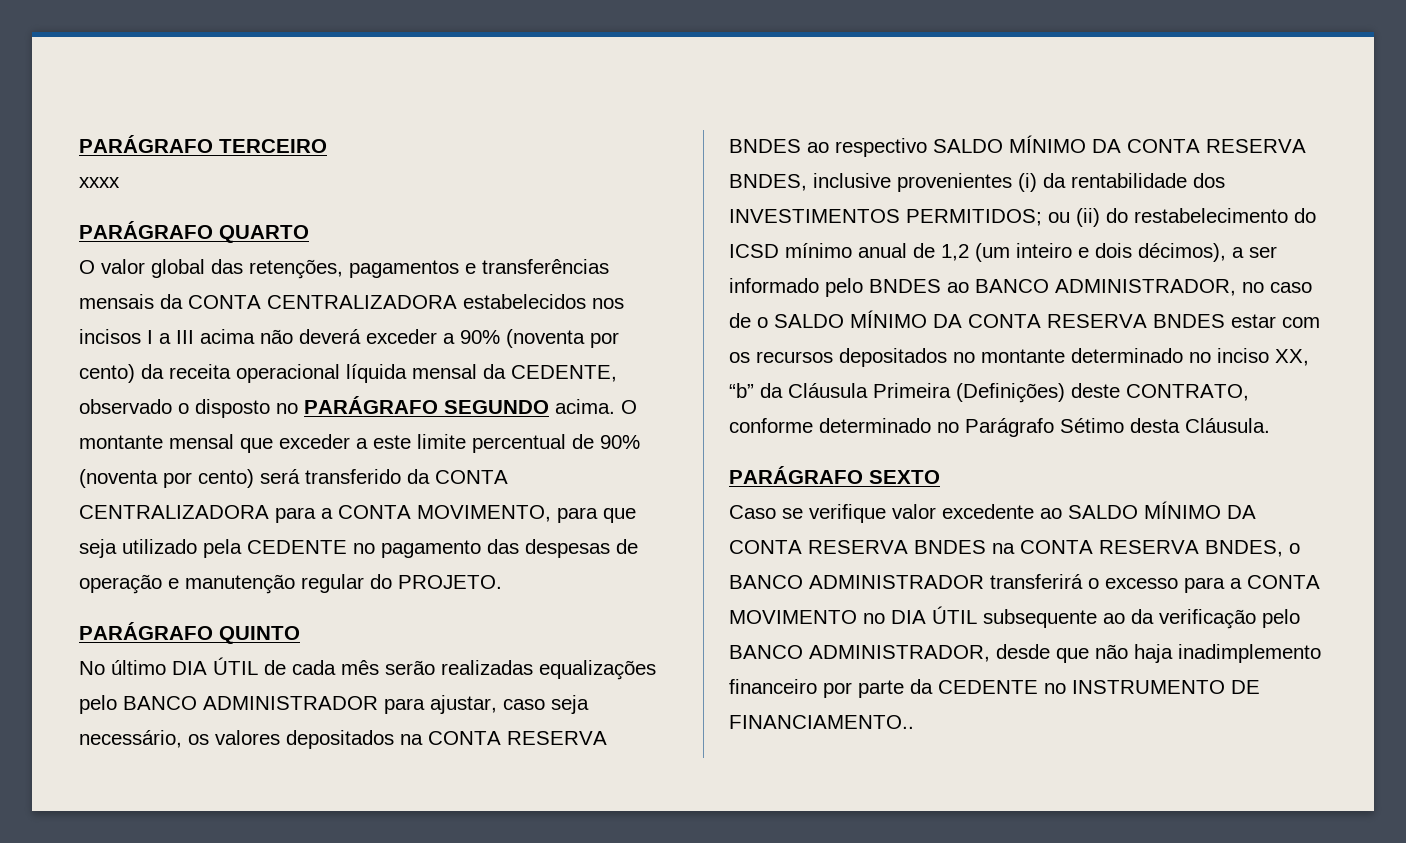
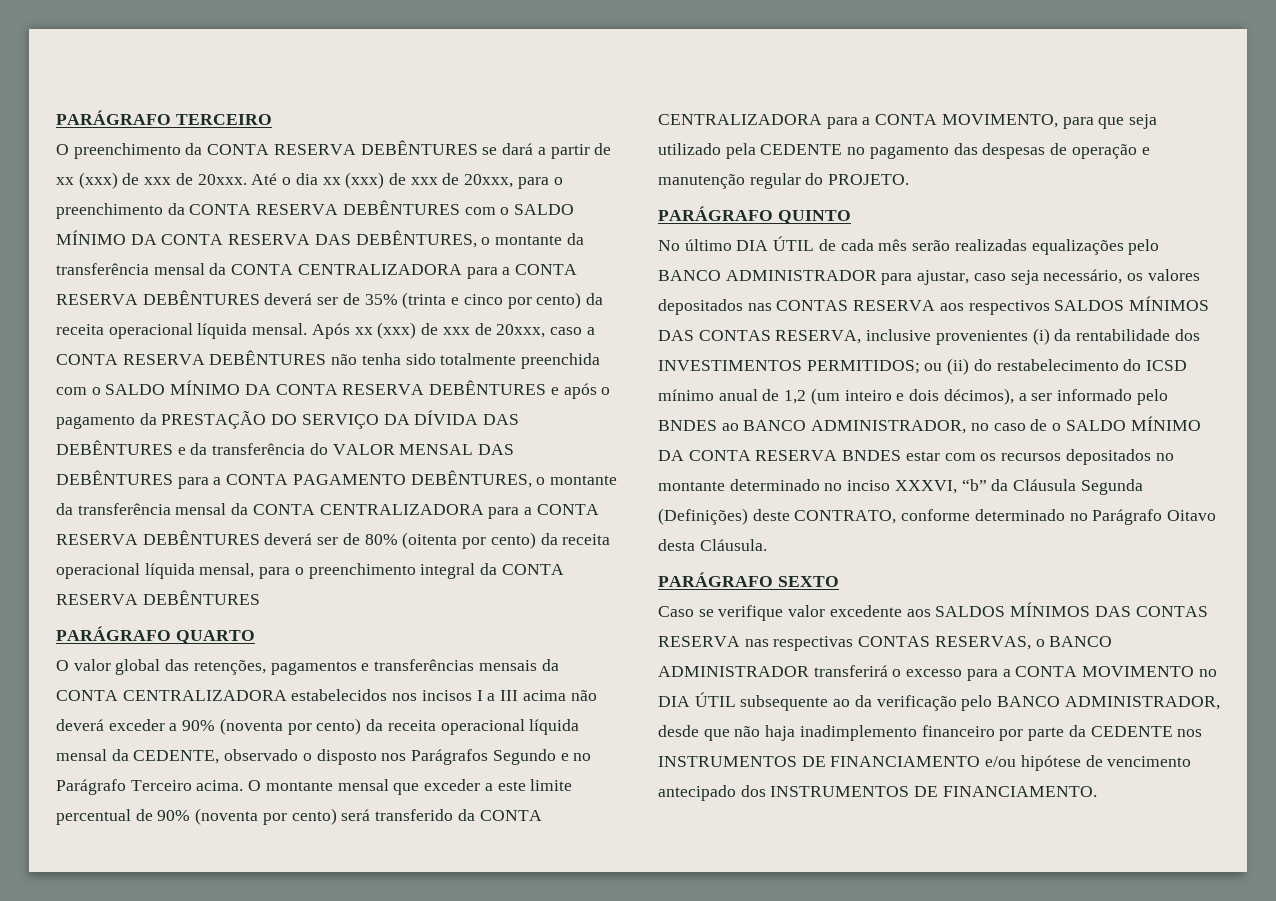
[79,177,120,188] xxxx -> [56,140,612,159] [56,172,563,189] [56,200,575,219] [56,230,584,248] [56,263,578,279] [56,290,603,309] [56,322,595,339] [56,350,601,369] [56,380,611,399] [56,410,520,429] [56,440,515,455] [56,470,618,489] [56,503,599,519] [56,530,611,549] [56,563,564,579] [56,590,260,605] O preenchimento da CONTA RESERVA DEBÊNTURES se dará a partir de xx (xxx) de xxx de 20xxx. Até o dia xx (xxx) de xxx de 20xxx, para o preenchimento da CONTA RESERVA DEBÊNTURES com o SALDO MÍNIMO DA CONTA RESERVA DAS DEBÊNTURES, o montante da transferência mensal da CONTA CENTRALIZADORA para a CONTA RESERVA DEBÊNTURES deverá ser de 35% (trinta e cinco por cento) da receita operacional líquida mensal. Após xx (xxx) de xxx de 20xxx, caso a CONTA RESERVA DEBÊNTURES não tenha sido totalmente preenchida com o SALDO MÍNIMO DA CONTA RESERVA DEBÊNTURES e após o pagamento da PRESTAÇÃO DO SERVIÇO DA DÍVIDA DAS DEBÊNTURES e da transferência do VALOR MENSAL DAS DEBÊNTURES para a CONTA PAGAMENTO DEBÊNTURES, o montante da transferência mensal da CONTA CENTRALIZADORA para a CONTA RESERVA DEBÊNTURES deverá ser de 80% (oitenta por cento) da receita operacional líquida mensal, para o preenchimento integral da CONTA RESERVA DEBÊNTURES
[276,396,549,414] no PARÁGRAFO SEGUNDO -> [381,749,592,765] [56,779,192,795] nos Parágrafos Segundo e no Parágrafo Terceiro
[400,731,607,745] [729,135,1306,157] [729,174,807,191] na CONTA RESERVA BNDES ao respectivo SALDO MÍNIMO DA CONTA RESERVA BNDES, -> [747,296,1210,315] [658,330,862,344] nas CONTAS RESERVA aos respectivos SALDOS MÍNIMOS DAS CONTAS RESERVA,
[1275,349,1309,366] XX, -> [894,480,957,494] XXXVI,
[873,383,951,398] Primeira -> [1080,479,1143,495] Segunda
[1060,418,1124,433] Sétimo -> [1167,510,1217,521] Oitavo
[1040,501,1256,519] [729,540,1283,557] ao SALDO MÍNIMO DA CONTA RESERVA BNDES na CONTA RESERVA BNDES, -> [906,602,1208,617] [658,636,1031,651] aos SALDOS MÍNIMOS DAS CONTAS RESERVA nas respectivas CONTAS RESERVAS,
[1044,680,1260,694] [729,715,914,729] no INSTRUMENTO DE FINANCIAMENTO.. -> [1177,729,1203,737] [658,755,1192,771] [658,785,1097,801] nos INSTRUMENTOS DE FINANCIAMENTO e/ou hipótese de vencimento antecipado dos INSTRUMENTOS DE FINANCIAMENTO.

